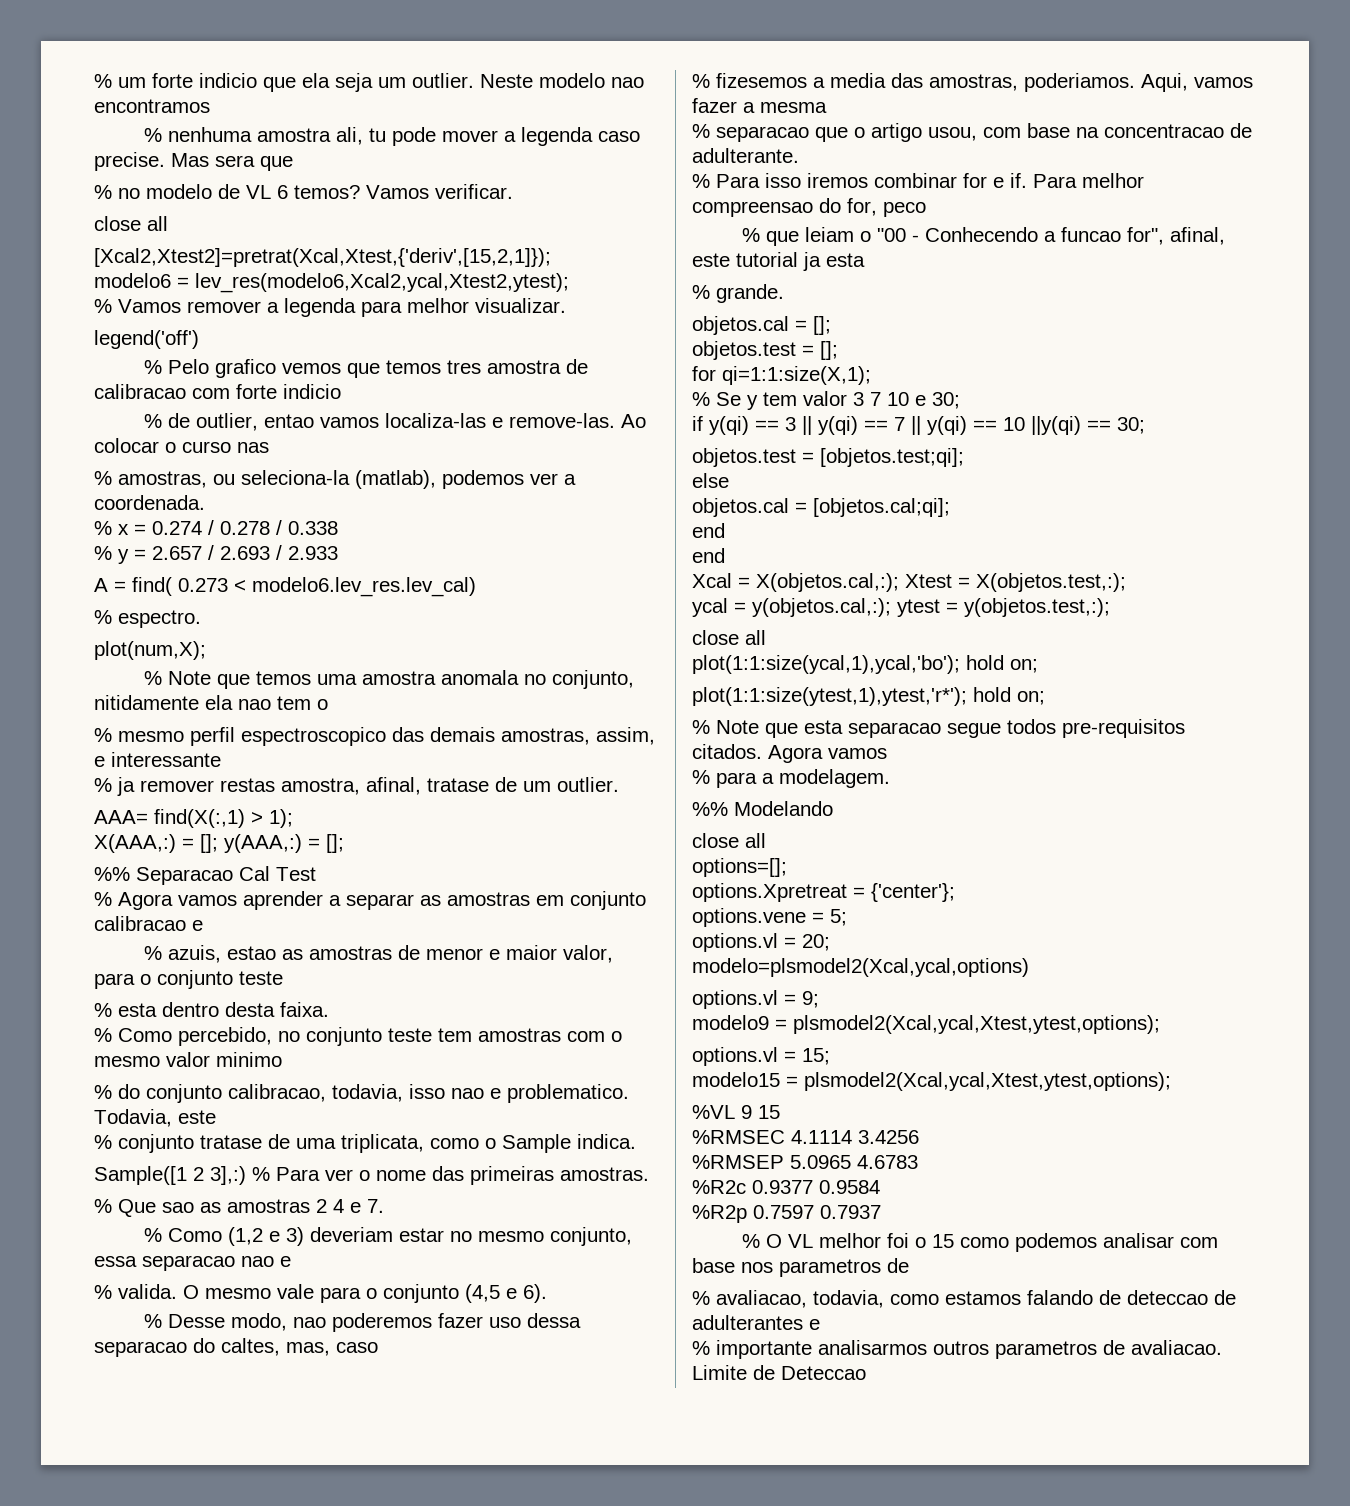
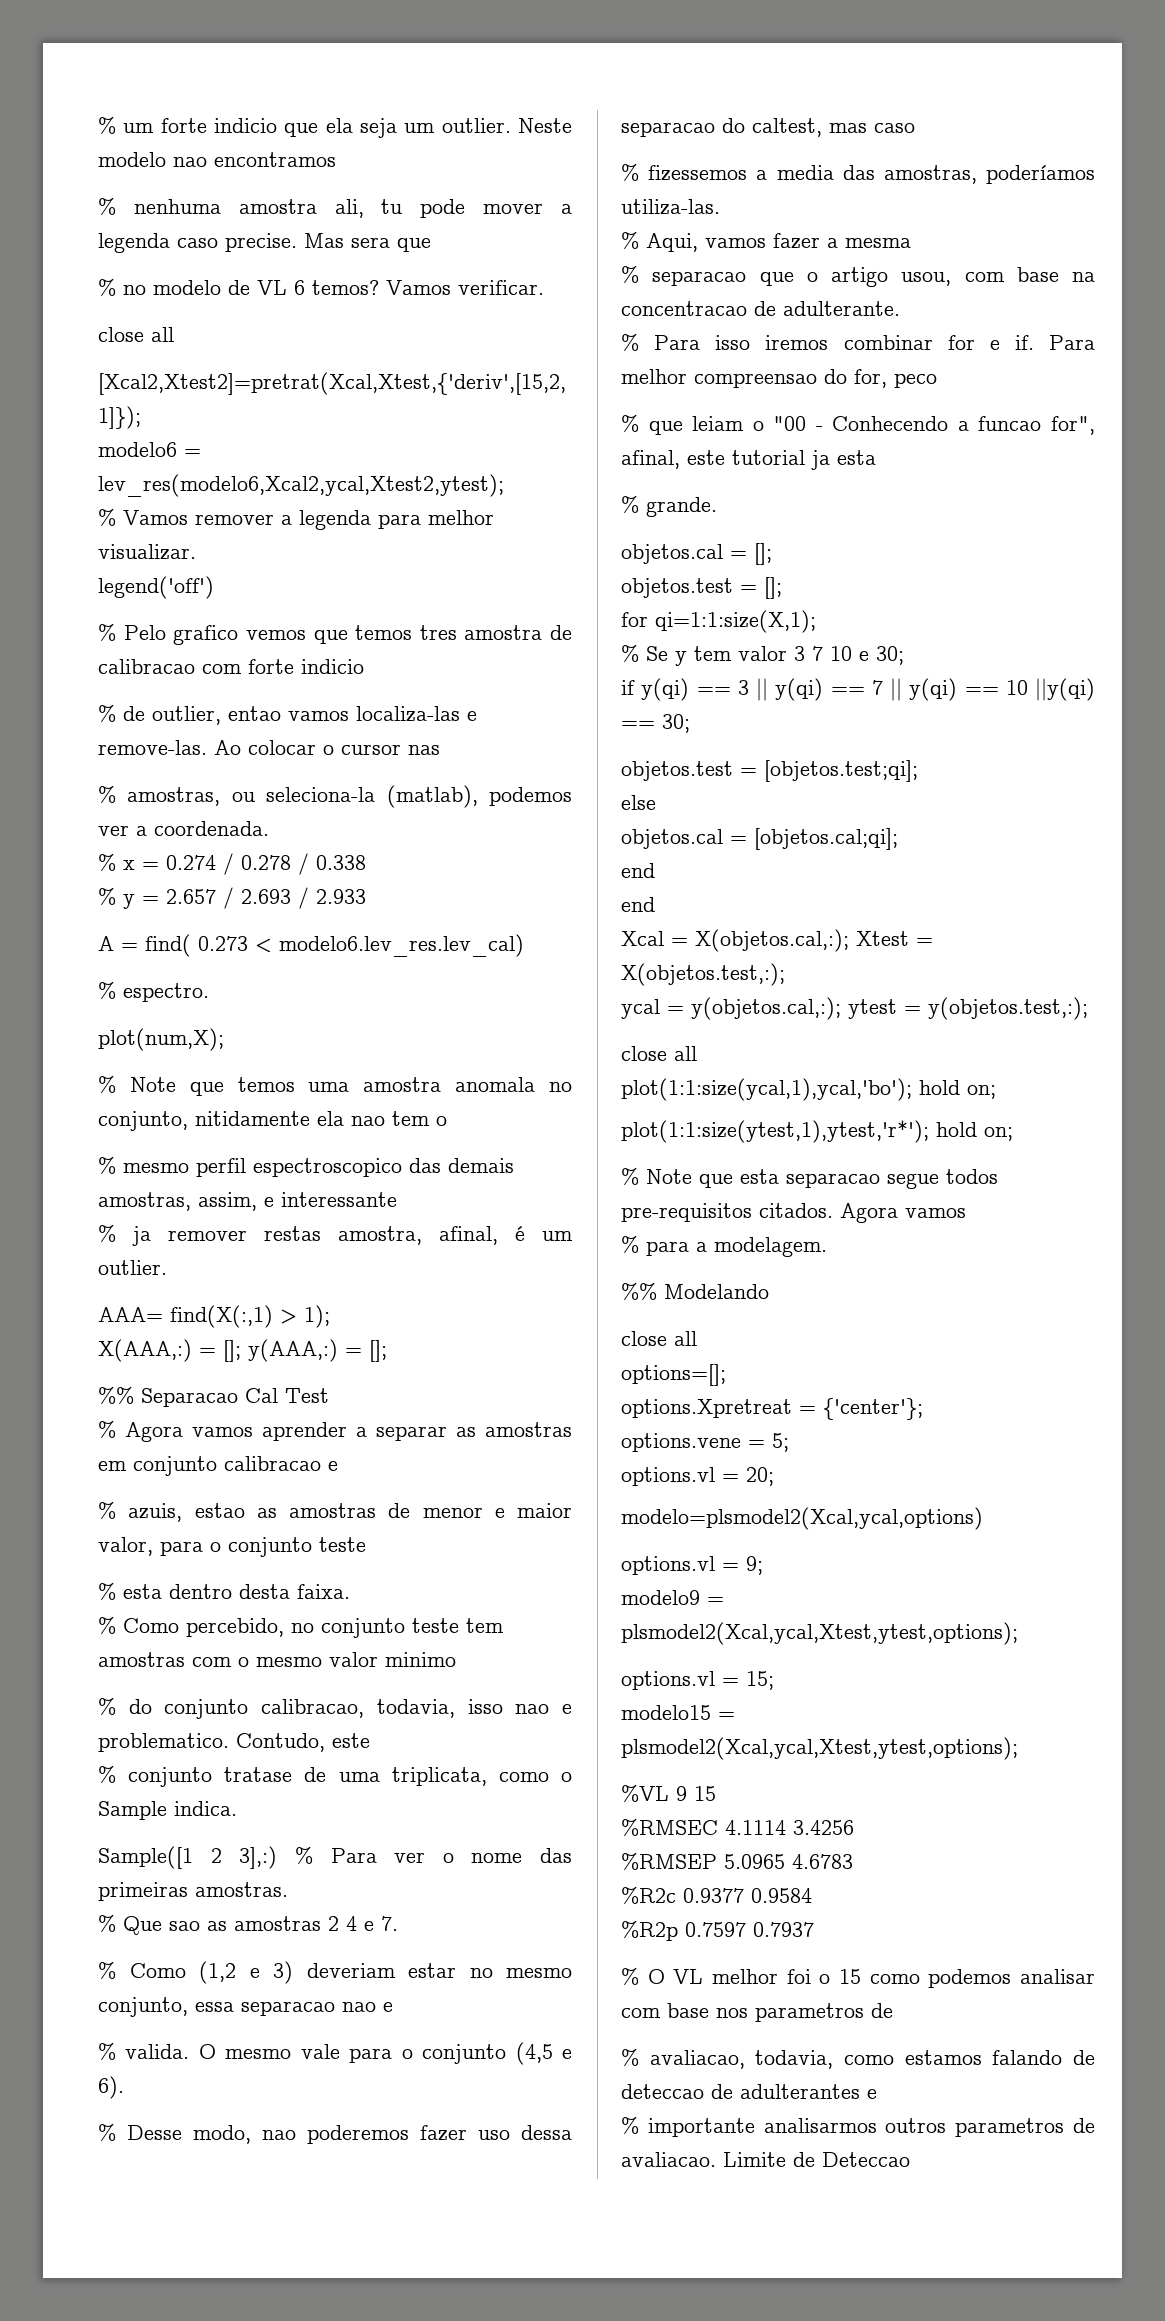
[182,441,231,453] curso -> [341,744,401,755] cursor
[427,777,517,792] tratase de -> [515,1226,525,1241] é
[94,1109,172,1127] Todavia, -> [236,1733,325,1752] Contudo,
[221,1338,330,1356] caltes, mas, -> [752,118,867,137] caltest, mas
[716,73,807,88] fizesemos -> [648,165,748,181] fizessemos
[1024,73,1135,92] poderiamos. -> [986,165,1095,184] [621,199,720,215] [621,231,639,249] poderíamos utiliza-las. // %

